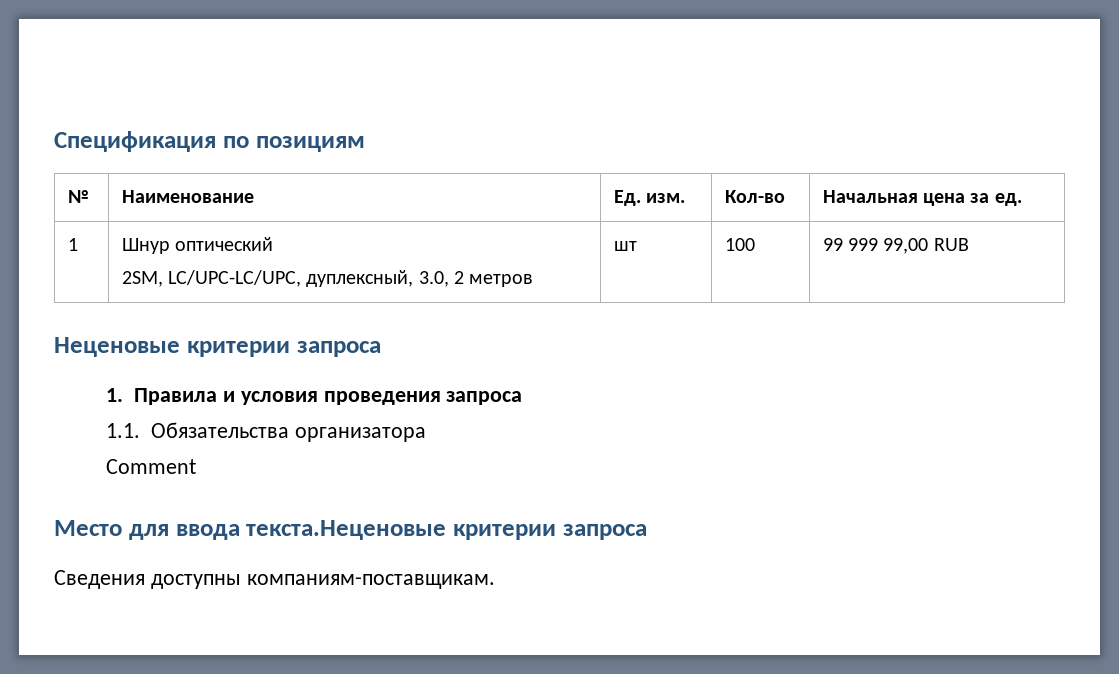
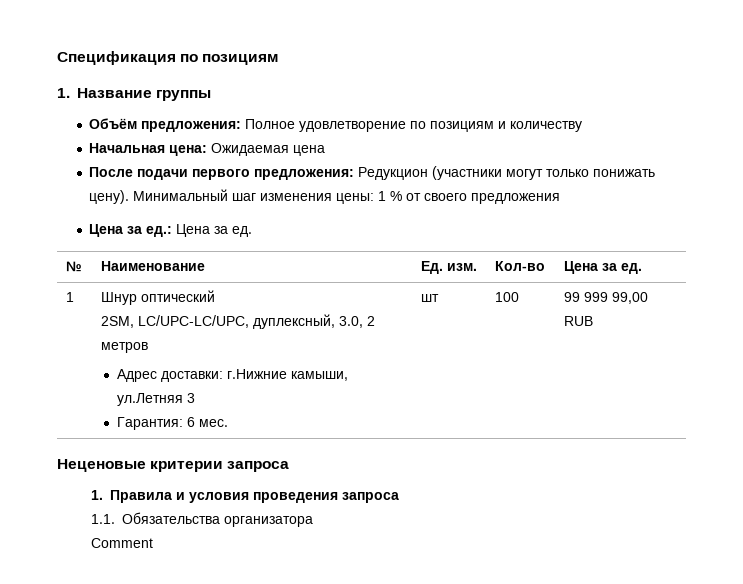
(365, 144) none -> [57,88,212,101] [89,118,583,132] [89,143,326,156] [89,166,656,180] [89,189,561,204] [89,224,253,237] // 1. Название группы // Объём предложения: Полное удовлетворение по позициям и количеству // Начальная цена: Ожидаемая цена // После подачи первого предложения: Редукцион (участники могут только понижать цену). Минимальный шаг изменения цены: 1 % от своего предложения // Цена за ед.: Цена за ед.
[822,190,965,206] Начальная цена -> [564,261,599,274] Цена
(534, 280) none -> [116,369,348,382] [116,393,195,406] [116,417,228,430] // Адрес доставки: г.Нижние камыши, ул.Летняя 3 // Гарантия: 6 мес.
[54,520,647,540] [54,570,495,589] // Место для ввода текста.Неценовые критерии запроса // Сведения доступны компаниям-поставщикам. -> (154, 543) none

